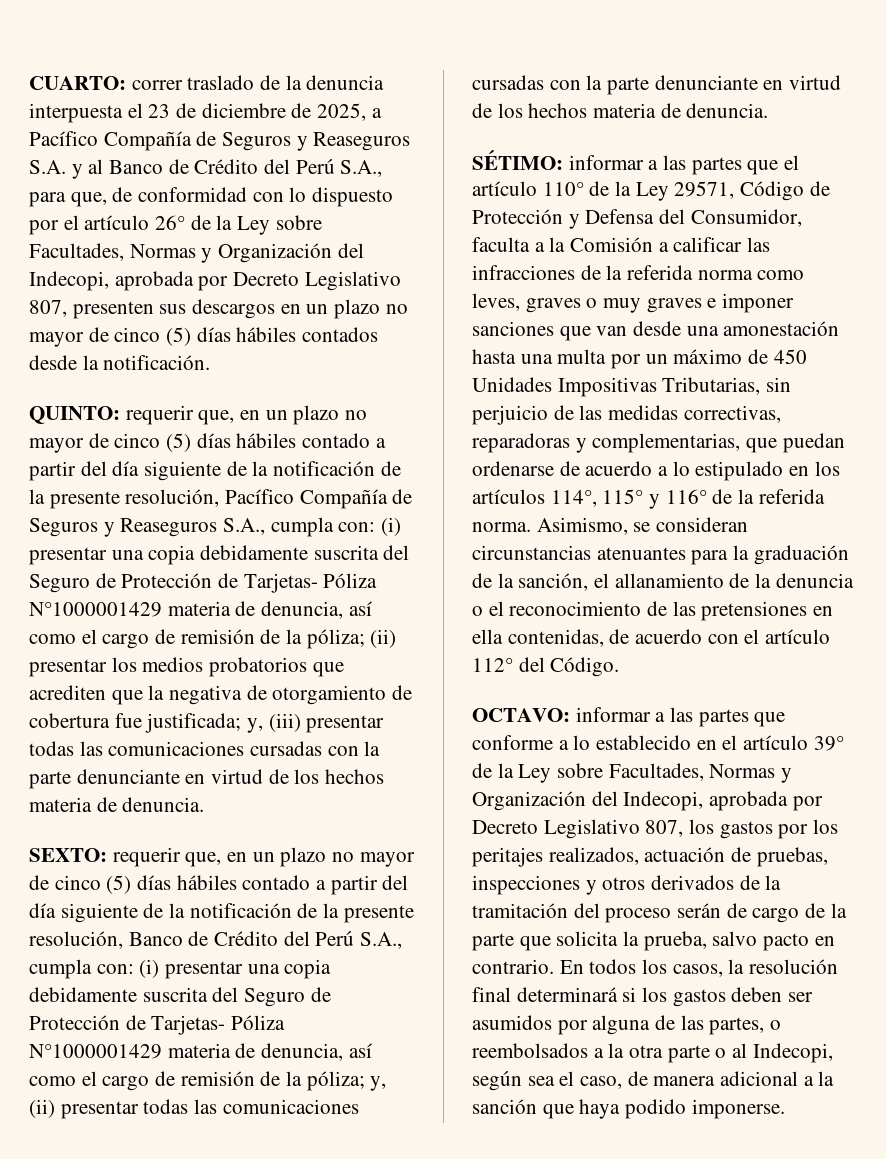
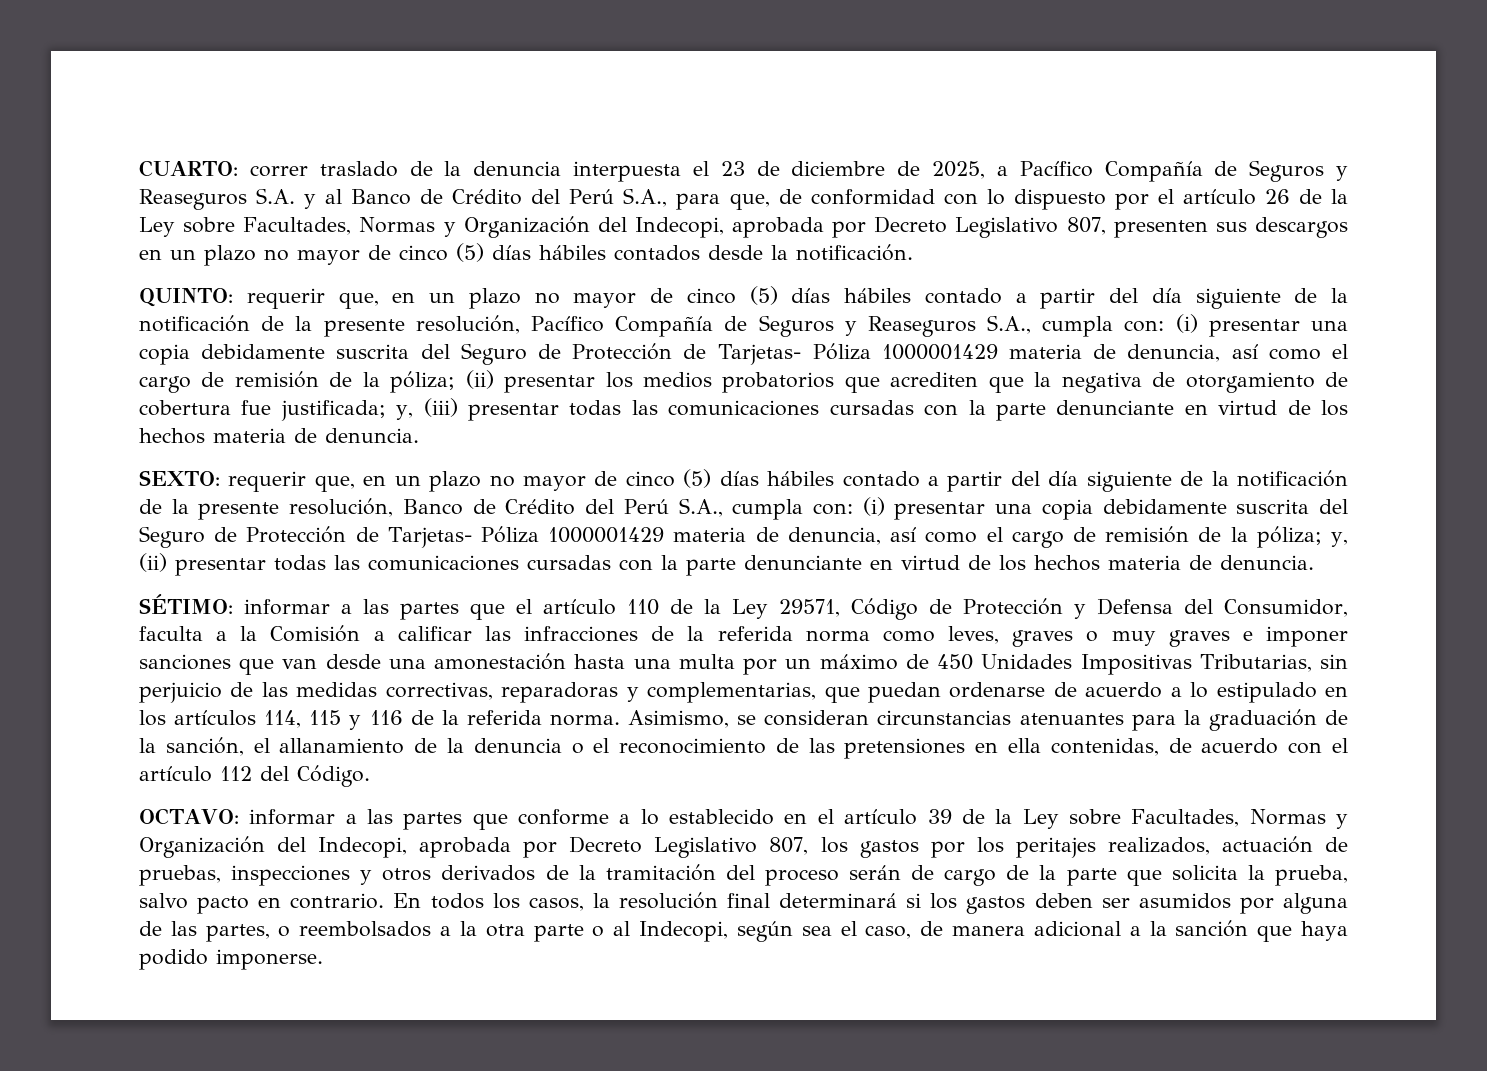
[155,215,186,230] 26° -> [1264,189,1290,204] 26
[29,602,162,617] N°1000001429 -> [881,344,998,360] 1000001429
[29,1044,162,1059] N°1000001429 -> [548,527,665,543] 1000001429
[542,182,584,196] 110° -> [627,599,660,615] 110
[550,489,707,509] 114°, 115° y 116° -> [264,710,403,730] 114, 115 y 116
[472,658,513,672] 112° -> [220,766,252,781] 112
[813,736,844,751] 39° -> [927,809,952,824] 39

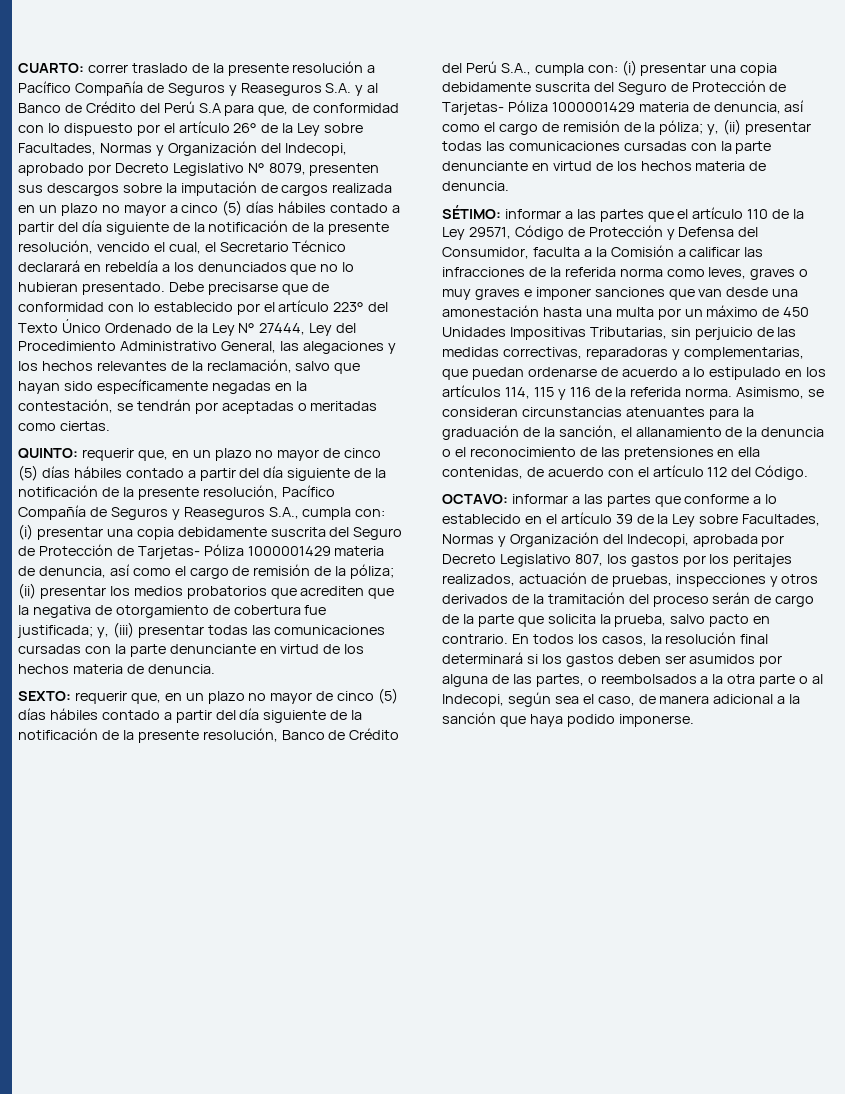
[473,161,986,182] denuncia interpuesta el 23 de diciembre de 2025, -> [227,61,364,76] presente resolución
[623,188,668,207] S.A., -> [198,103,221,113] S.A
[1264,189,1290,204] 26 -> [233,123,258,133] 26°
[732,216,1106,238] aprobada por Decreto Legislativo 807, -> [18,163,306,176] aprobado por Decreto Legislativo N° 8079,
[139,243,913,266] en un plazo no mayor de cinco (5) días hábiles contados desde la notificación. -> [122,181,393,196] [18,200,401,216] [18,220,390,235] [18,240,347,254] [18,260,355,275] [18,282,329,295] [18,300,389,315] [18,319,357,336] [18,341,396,354] [18,359,361,374] [18,379,307,394] [18,399,378,414] [18,421,110,431] sobre la imputación de cargos realizada en un plazo no mayor a cinco (5) días hábiles contado a partir del día siguiente de la notificación de la presente resolución, vencido el cual, el Secretario Técnico declarará en rebeldía a los denunciados que no lo hubieran presentado. Debe precisarse que de conformidad con lo establecido por el artículo 223° del Texto Único Ordenado de la Ley N° 27444, Ley del Procedimiento Administrativo General, las alegaciones y los hechos relevantes de la reclamación, salvo que hayan sido específicamente negadas en la contestación, se tendrán por aceptadas o meritadas como ciertas.

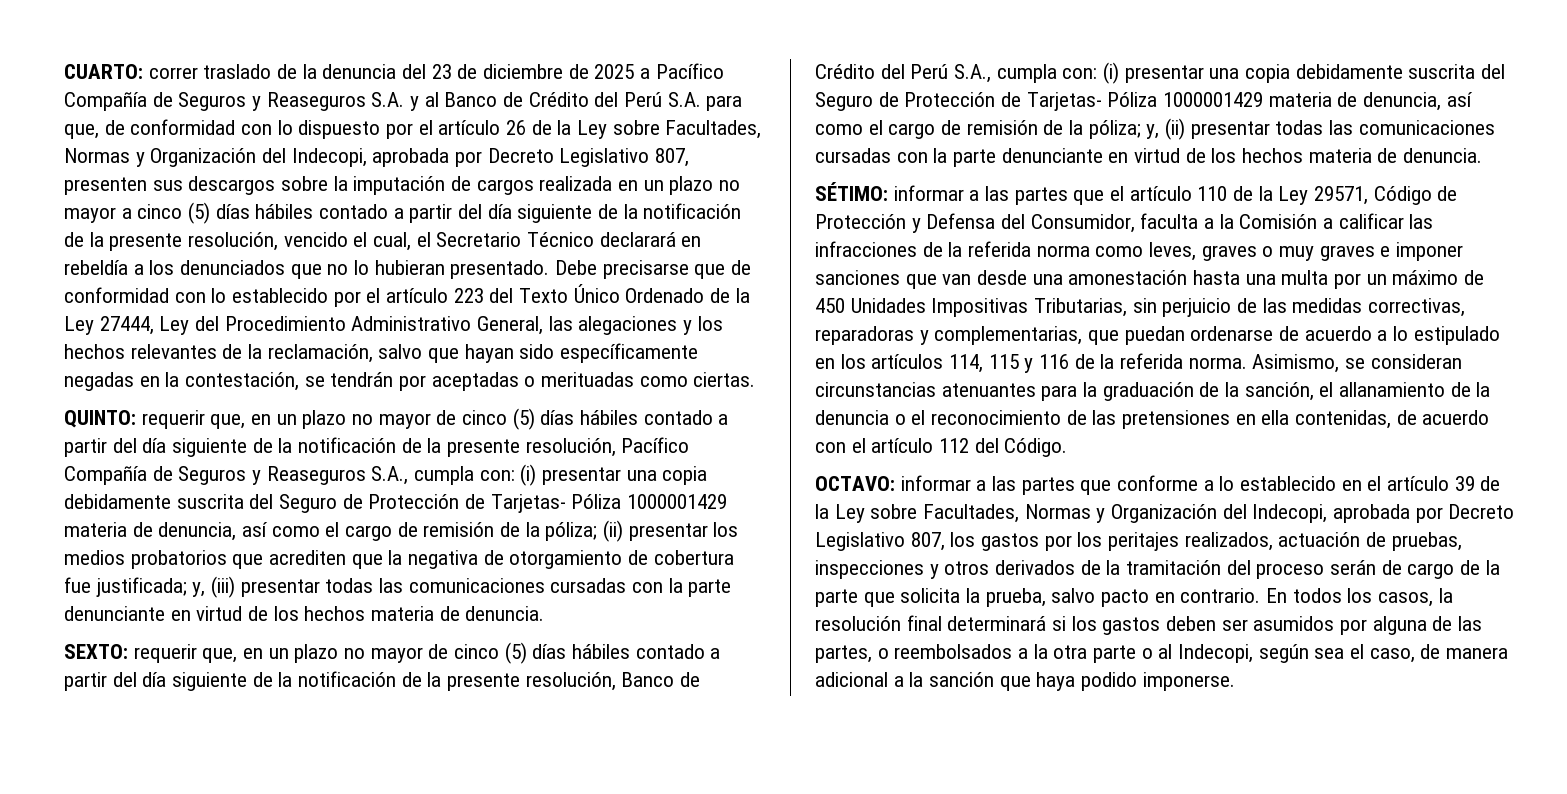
[227,61,364,76] presente resolución -> [322,64,635,79] denuncia del 23 de diciembre de 2025
[198,103,221,113] S.A -> [667,92,701,107] S.A.
[233,123,258,133] 26° -> [506,120,527,135] 26
[18,163,306,176] aprobado por Decreto Legislativo N° 8079, -> [372,148,690,167] aprobada por Decreto Legislativo 807,
[333,302,365,312] 223° -> [453,288,484,303] 223
[238,323,256,333] N° -> (94, 325) none
[310,401,378,411] meritadas -> [541,372,635,387] merituadas

